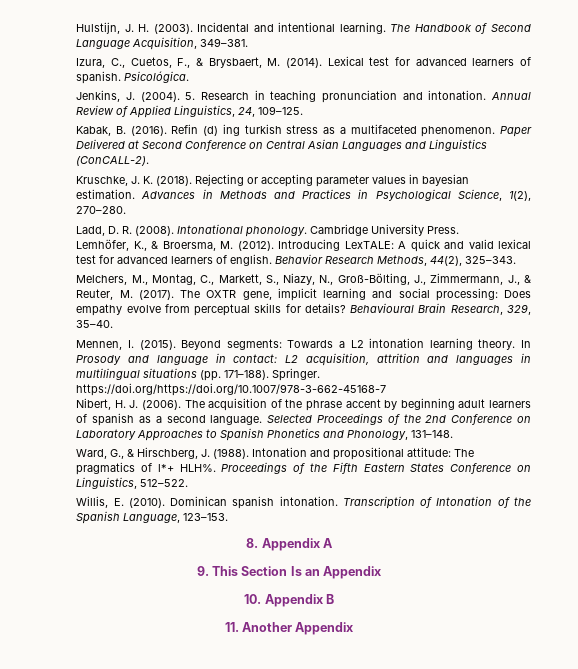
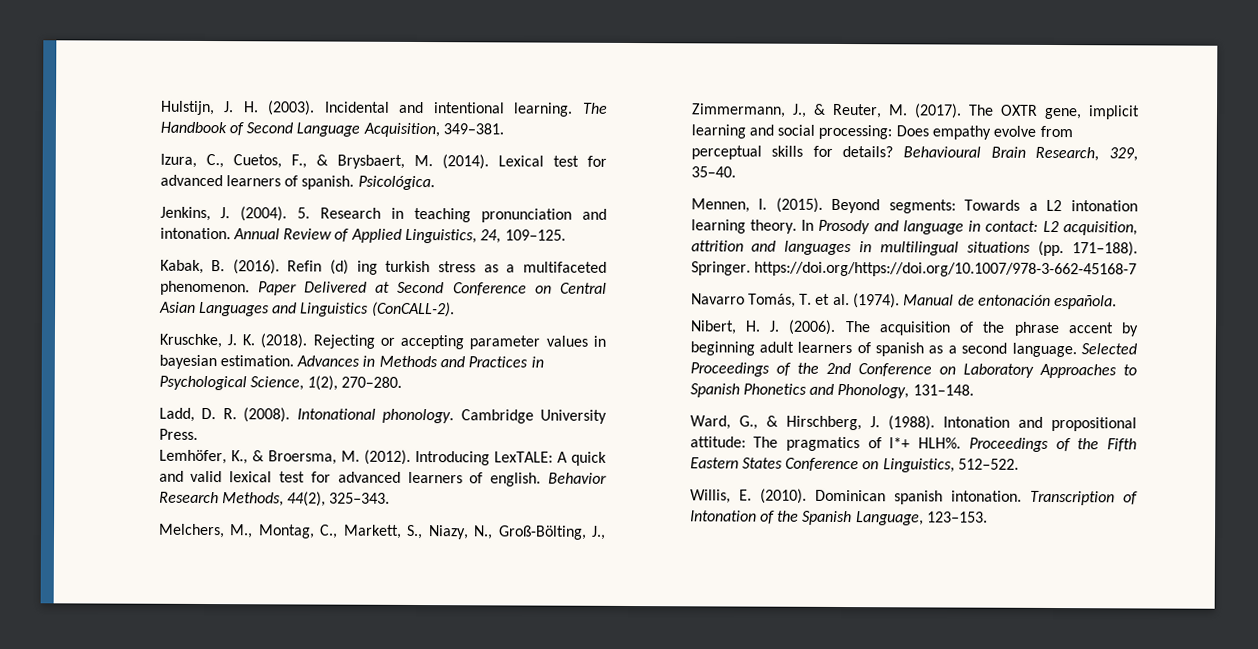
(387, 389) none -> [690,293,1118,310] // Navarro Tomás, T. et al. (1974). Manual de entonación española.
[246,538,333,551] [196,566,382,579] [244,594,334,607] [224,622,354,635] // 8. Appendix A // 9. This Section Is an Appendix // 10. Appendix B // 11. Another Appendix -> (989, 517) none

